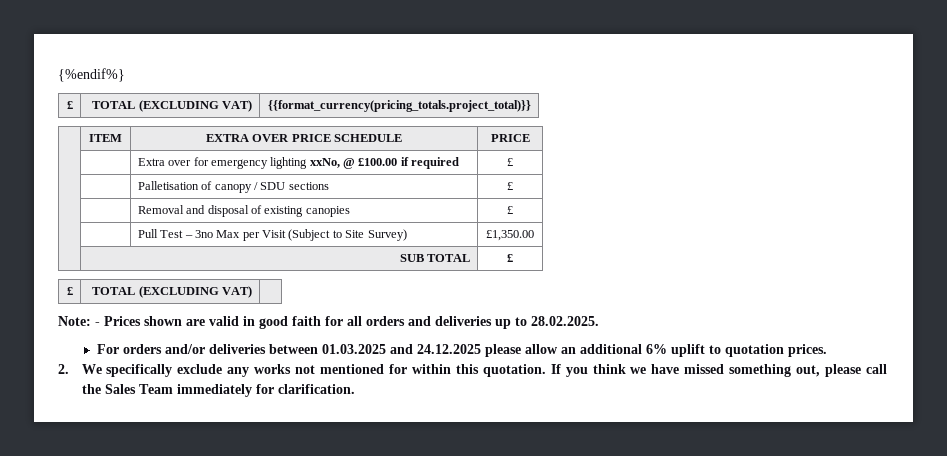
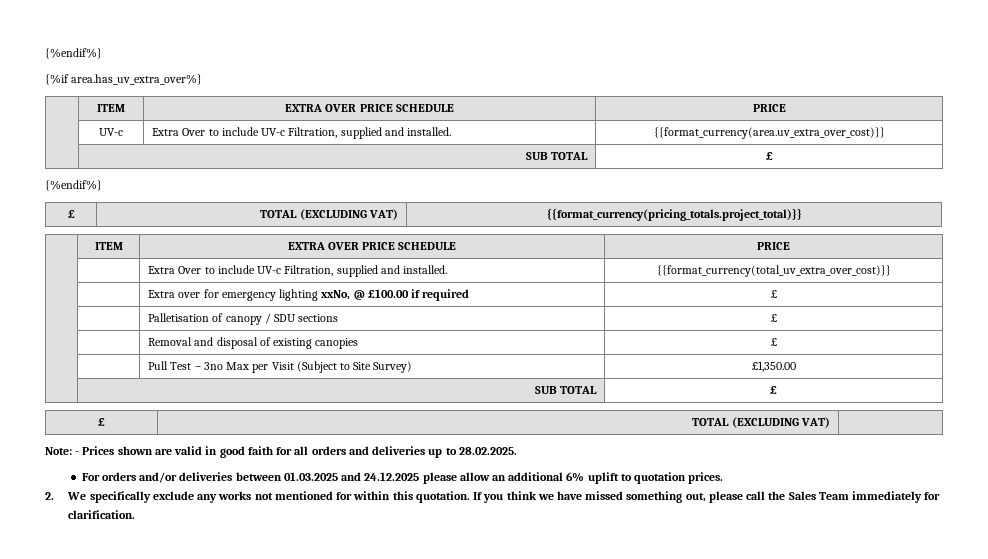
[58,68,125,82] {%endif%} -> [45,48,102,59] [45,74,203,85] [97,104,125,112] [285,104,454,112] [752,104,786,112] [99,128,123,136] [152,127,451,139] [653,127,885,139] [525,152,588,160] [765,152,773,160] [45,180,102,191] {%endif%} // {%if area.has_uv_extra_over%} // | ITEM | EXTRA OVER PRICE SCHEDULE | PRICE // | UV-c | Extra Over to include UV-c Filtration, supplied and installed. | {{format_currency(area.uv_extra_over_cost)}} // | SUB TOTAL | £ // {%endif%}
(530, 138) none -> [148,265,447,277] [656,265,891,277] // | | Extra Over to include UV-c Filtration, supplied and installed. | {{format_currency(total_uv_extra_over_cost)}}

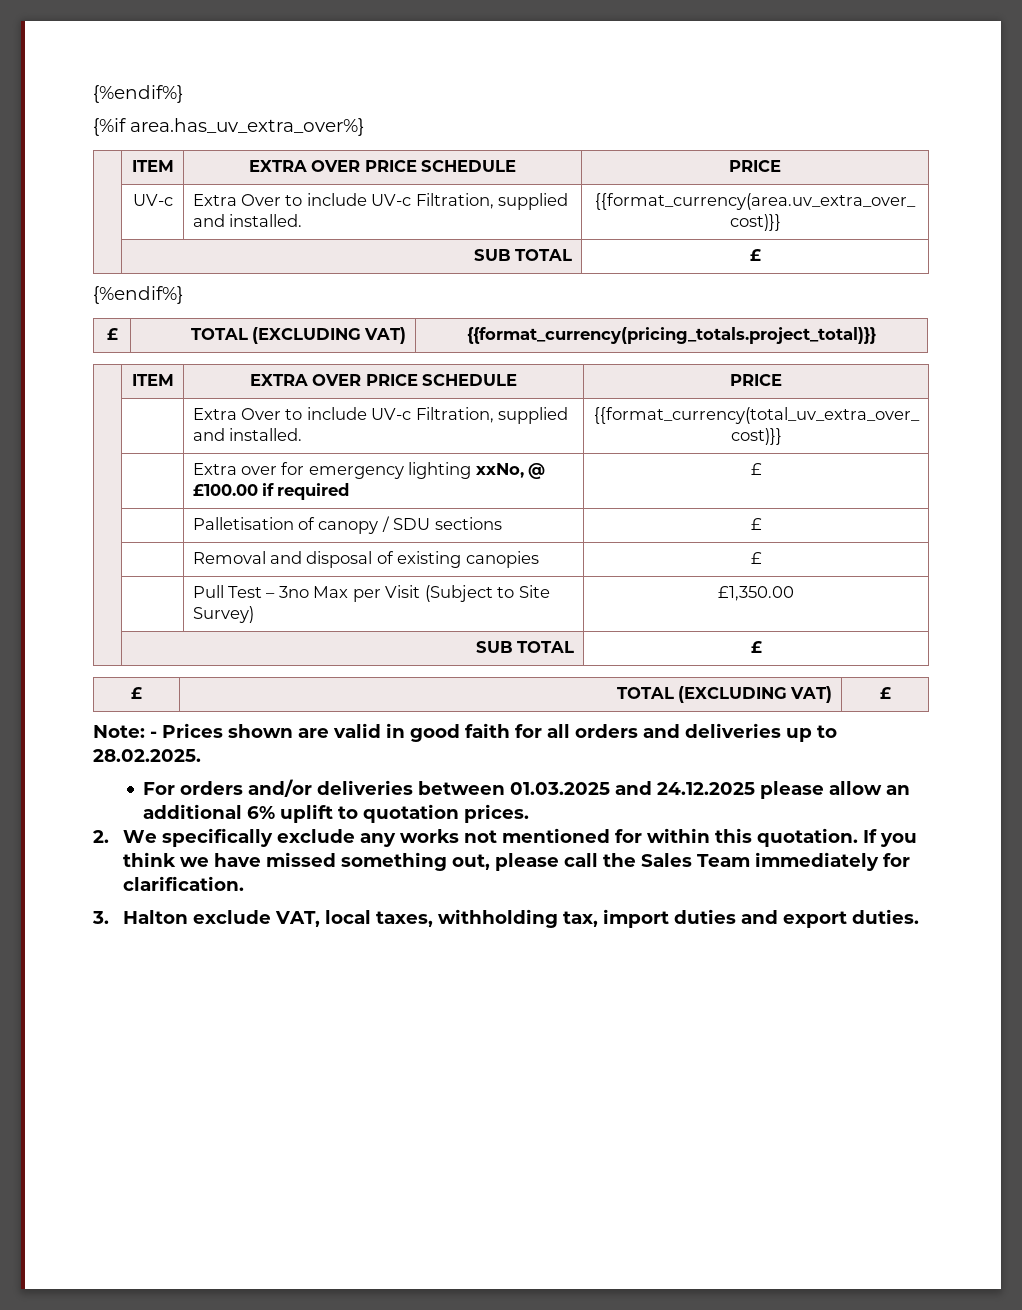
(830, 422) none -> [879,687,891,699] £
(136, 514) none -> [92,909,919,928] // 3. Halton exclude VAT, local taxes, withholding tax, import duties and export duties.

